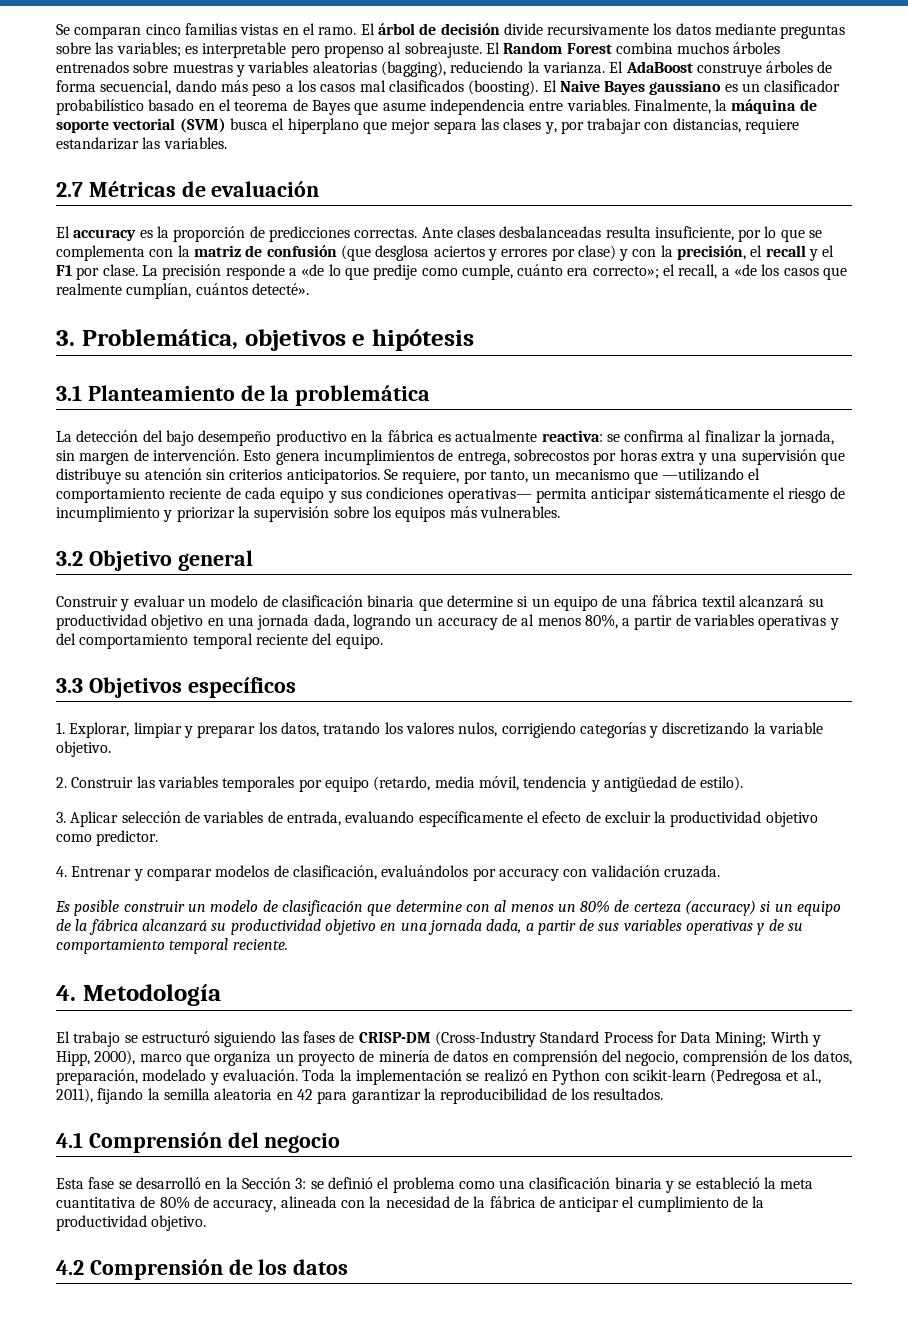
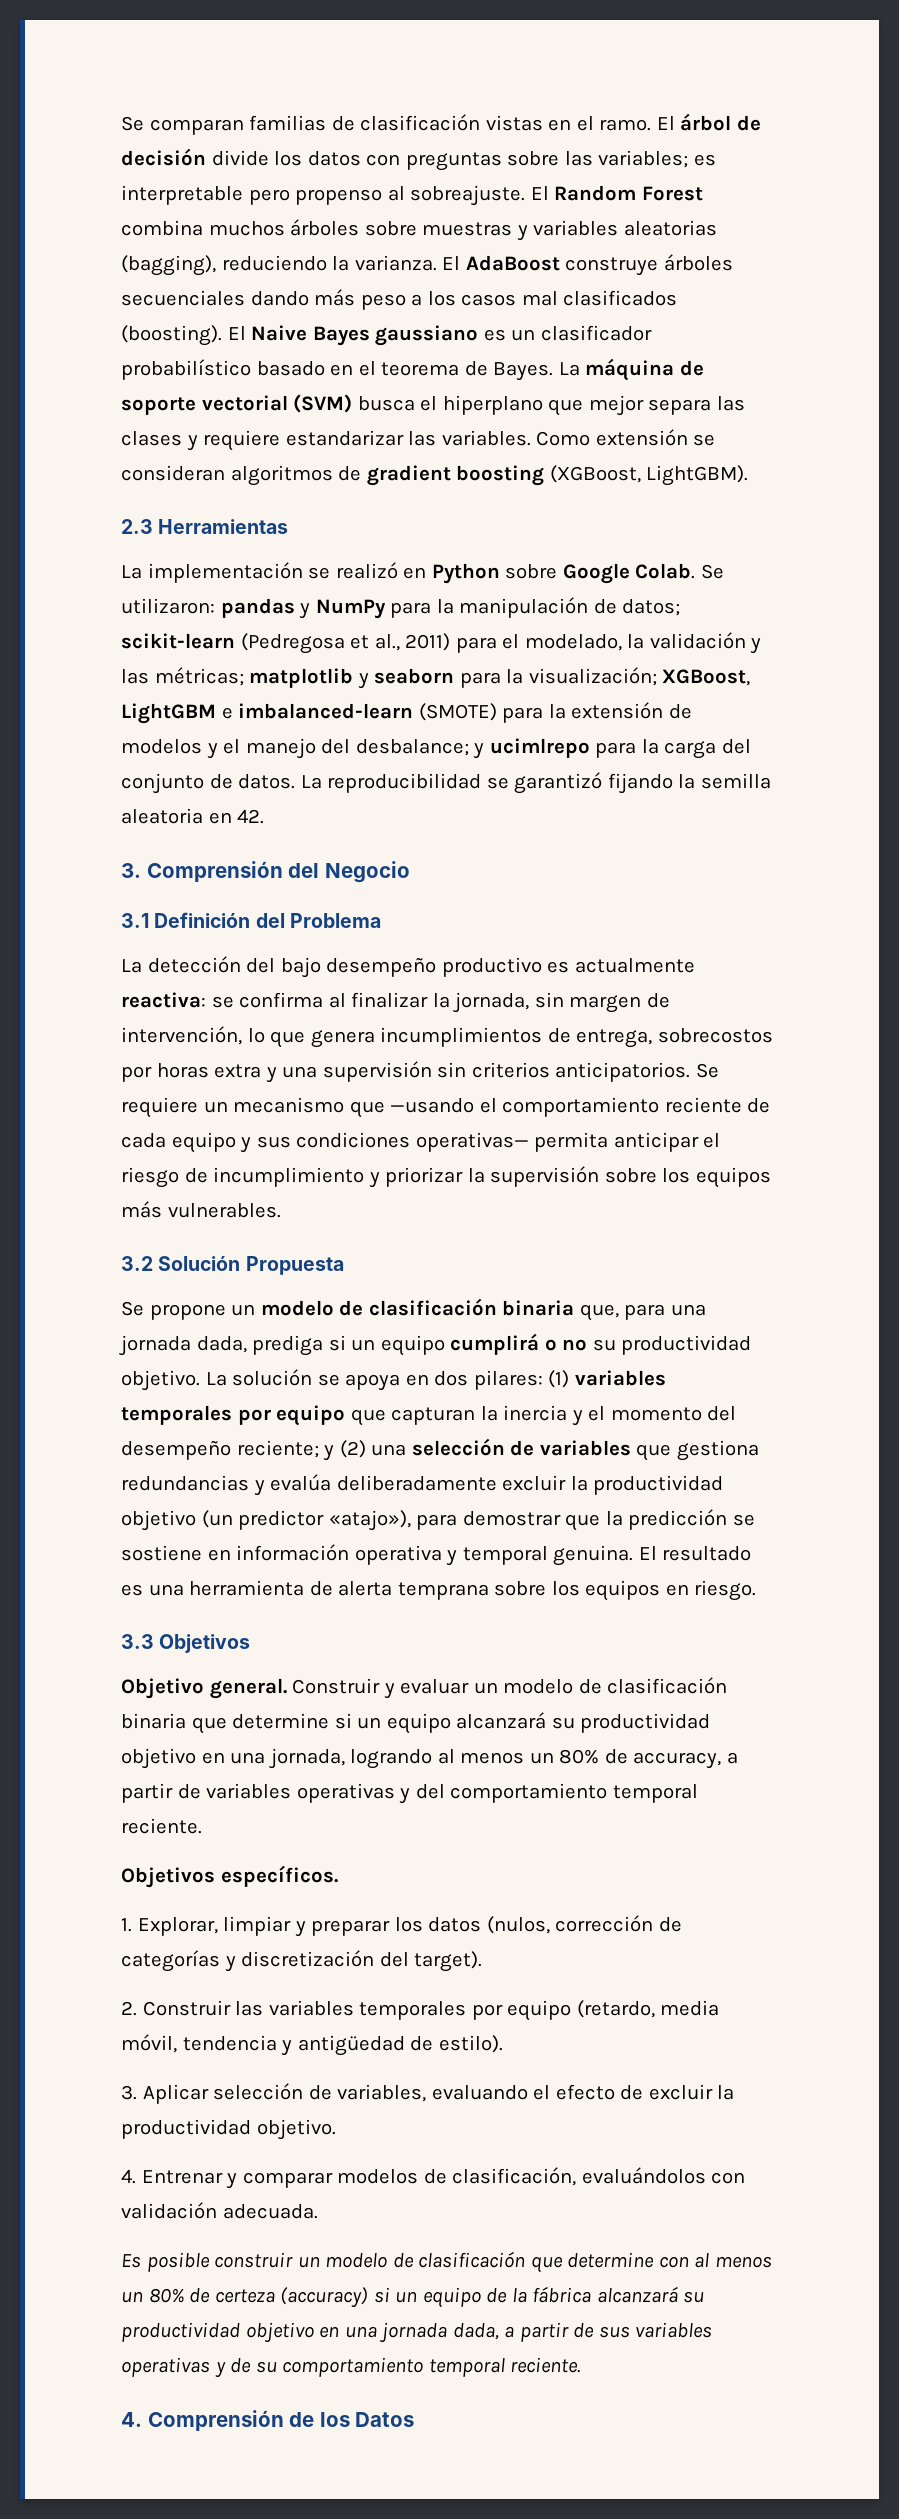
[145,23,237,35] cinco familias -> [249,114,481,131] familias de clasificación
[547,23,777,35] recursivamente los datos mediante -> [274,151,401,166] los datos con
[56,61,129,73] entrenados -> (360, 227) none
[817,61,833,73] [56,80,172,95] de forma secuencial, -> [121,290,245,306] secuenciales
[311,99,728,115] Bayes que asume independencia entre variables. Finalmente, la -> [493,362,580,381] Bayes. La
[544,118,741,134] y, por trabajar con distancias, -> [186,435,198,451] y
[56,181,320,197] [56,226,823,242] [56,245,835,261] [56,264,848,280] [56,283,309,299] [56,329,474,351] [56,385,431,406] // 2.7 Métricas de evaluación // El accuracy es la proporción de predicciones correctas. Ante clases desbalanceadas resulta insuficiente, por lo que se complementa con la matriz de confusión (que desglosa aciertos y errores por clase) y con la precisión, el recall y el F1 por clase. La precisión responde a «de lo que predije como cumple, cuánto era correcto»; el recall, a «de los casos que realmente cumplían, cuántos detecté». // 3. Problemática, objetivos e hipótesis // 3.1 Planteamiento de la problemática -> [536,429,716,446] [121,465,749,486] [121,519,289,534] [121,562,724,584] [121,597,681,619] [121,632,762,654] [121,667,751,689] [121,702,692,724] [121,738,751,759] [121,772,771,794] [121,808,265,824] [121,861,410,883] [121,912,381,928] Como extensión se consideran algoritmos de gradient boosting (XGBoost, LightGBM). // 2.3 Herramientas // La implementación se realizó en Python sobre Google Colab. Se utilizaron: pandas y NumPy para la manipulación de datos; scikit-learn (Pedregosa et al., 2011) para el modelado, la validación y las métricas; matplotlib y seaborn para la visualización; XGBoost, LightGBM e imbalanced-learn (SMOTE) para la extensión de modelos y el manejo del desbalance; y ucimlrepo para la carga del conjunto de datos. La reproducibilidad se garantizó fijando la semilla aleatoria en 42. // 3. Comprensión del Negocio // 3.1 Definición del Problema
[350,430,434,442] en la fábrica -> (542, 967) none
[152,449,272,461] intervención. Esto -> [121,1026,306,1048] intervención, lo que
[821,452,846,465] [56,468,202,484] que distribuye su atención -> (432, 1071) none
[402,469,528,484] requiere, por tanto, -> [121,1097,198,1118] requiere
[662,468,745,481] —utilizando -> [390,1098,475,1113] —usando
[654,487,769,499] sistemáticamente -> (699, 1142) none
[88,550,253,571] Objetivo general // -> [158,1256,344,1275] [121,1298,706,1321] [119,1333,752,1356] [121,1369,666,1391] [121,1405,737,1426] [121,1438,759,1461] [121,1474,724,1496] [121,1509,755,1531] [121,1544,752,1566] [121,1580,757,1601] [121,1634,251,1653] [121,1678,287,1699] Solución Propuesta // Se propone un modelo de clasificación binaria que, para una jornada dada, prediga si un equipo cumplirá o no su productividad objetivo. La solución se apoya en dos pilares: (1) variables temporales por equipo que capturan la inercia y el momento del desempeño reciente; y (2) una selección de variables que gestiona redundancias y evalúa deliberadamente excluir la productividad objetivo (un predictor «atajo»), para demostrar que la predicción se sostiene en información operativa y temporal genuina. El resultado es una herramienta de alerta temprana sobre los equipos en riesgo. // 3.3 Objetivos // Objetivo general.
[602,595,824,608] [56,614,618,630] de una fábrica textil alcanzará su productividad objetivo en una jornada dada, logrando un accuracy de al menos 80%, -> [456,1712,711,1733] [121,1748,722,1769] alcanzará su productividad objetivo en una jornada, logrando al menos un 80% de accuracy,
[255,633,383,649] [56,677,296,698] reciente del equipo. // 3.3 Objetivos específicos -> [121,1818,202,1834] [121,1865,338,1888] reciente. // Objetivos específicos.
[280,722,824,738] [56,741,111,757] datos, tratando los valores nulos, corrigiendo categorías y discretizando la variable objetivo. -> [428,1915,682,1934] [121,1950,483,1972] datos (nulos, corrección de categorías y discretización del target).
[203,811,523,827] variables de entrada, evaluando específicamente -> [337,2084,528,2102] variables, evaluando
[765,811,818,827] [56,830,159,846] objetivo como predictor. -> [256,2119,336,2140] objetivo.
[472,868,559,881] por accuracy -> (706, 2175) none
[663,865,720,878] cruzada. -> [222,2204,318,2219] adecuada.
[82,984,221,1006] [56,1031,822,1047] [56,1050,852,1066] [56,1069,821,1085] [56,1088,664,1104] [56,1132,341,1153] [56,1177,814,1193] [56,1196,765,1212] [56,1215,207,1231] [56,1260,84,1275] Metodología // El trabajo se estructuró siguiendo las fases de CRISP-DM (Cross-Industry Standard Process for Data Mining; Wirth y Hipp, 2000), marco que organiza un proyecto de minería de datos en comprensión del negocio, comprensión de los datos, preparación, modelado y evaluación. Toda la implementación se realizó en Python con scikit-learn (Pedregosa et al., 2011), fijando la semilla aleatoria en 42 para garantizar la reproducibilidad de los resultados. // 4.1 Comprensión del negocio // Esta fase se desarrolló en la Sección 3: se definió el problema como una clasificación binaria y se estableció la meta cuantitativa de 80% de accuracy, alineada con la necesidad de la fábrica de anticipar el cumplimiento de la productividad objetivo. // 4.2 -> (142, 2419) none
[293,1259,349,1275] datos -> [355,2412,415,2427] Datos

